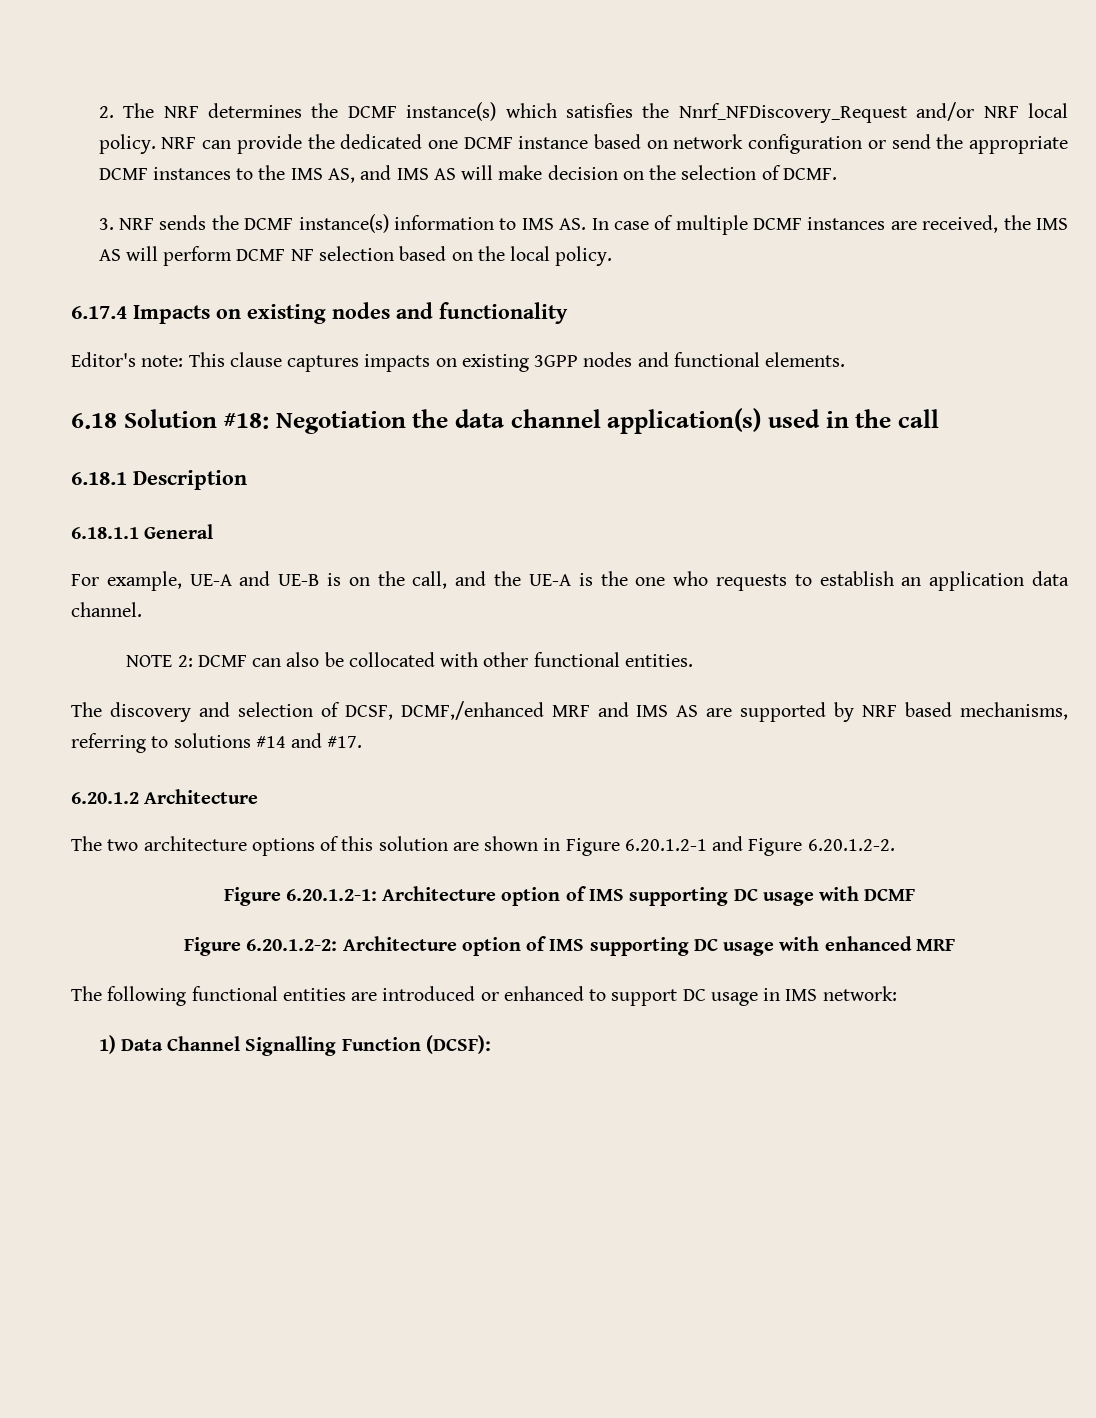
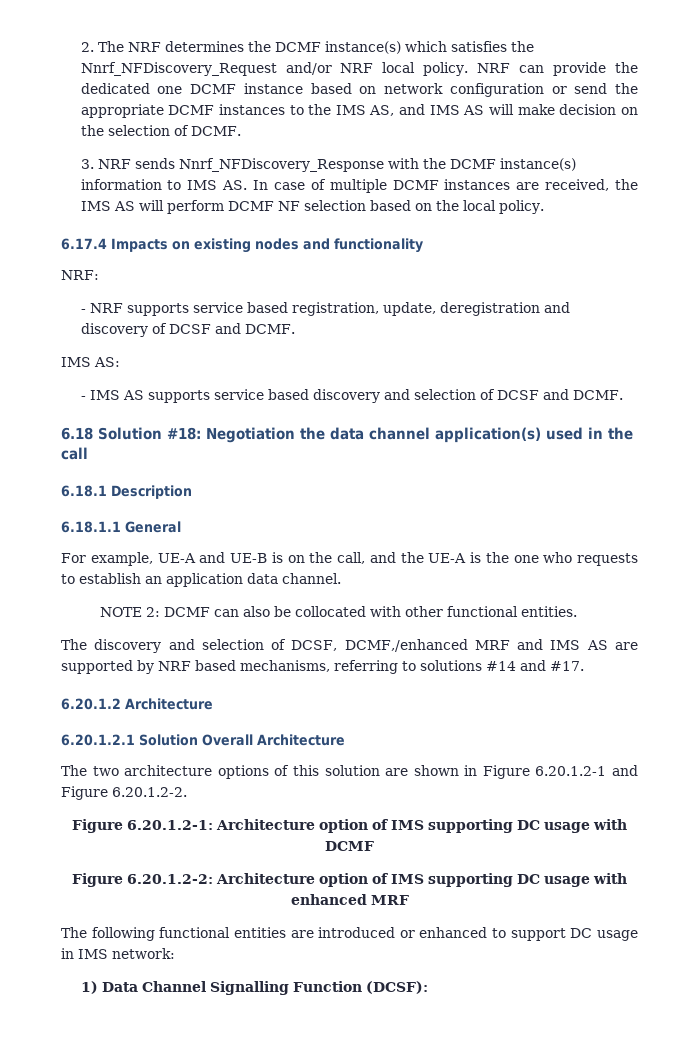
(207, 222) none -> [178,158,419,172] Nnrf_NFDiscovery_Response with
[71,352,846,372] Editor's note: This clause captures impacts on existing 3GPP nodes and functional elements. -> [61,270,99,280] [80,302,570,316] [80,323,295,337] [61,357,120,367] [80,389,623,403] NRF: // - NRF supports service based registration, update, deregistration and discovery of DCSF and DCMF. // IMS AS: // - IMS AS supports service based discovery and selection of DCSF and DCMF.
(259, 796) none -> [61,734,345,746] // 6.20.1.2.1 Solution Overall Architecture

